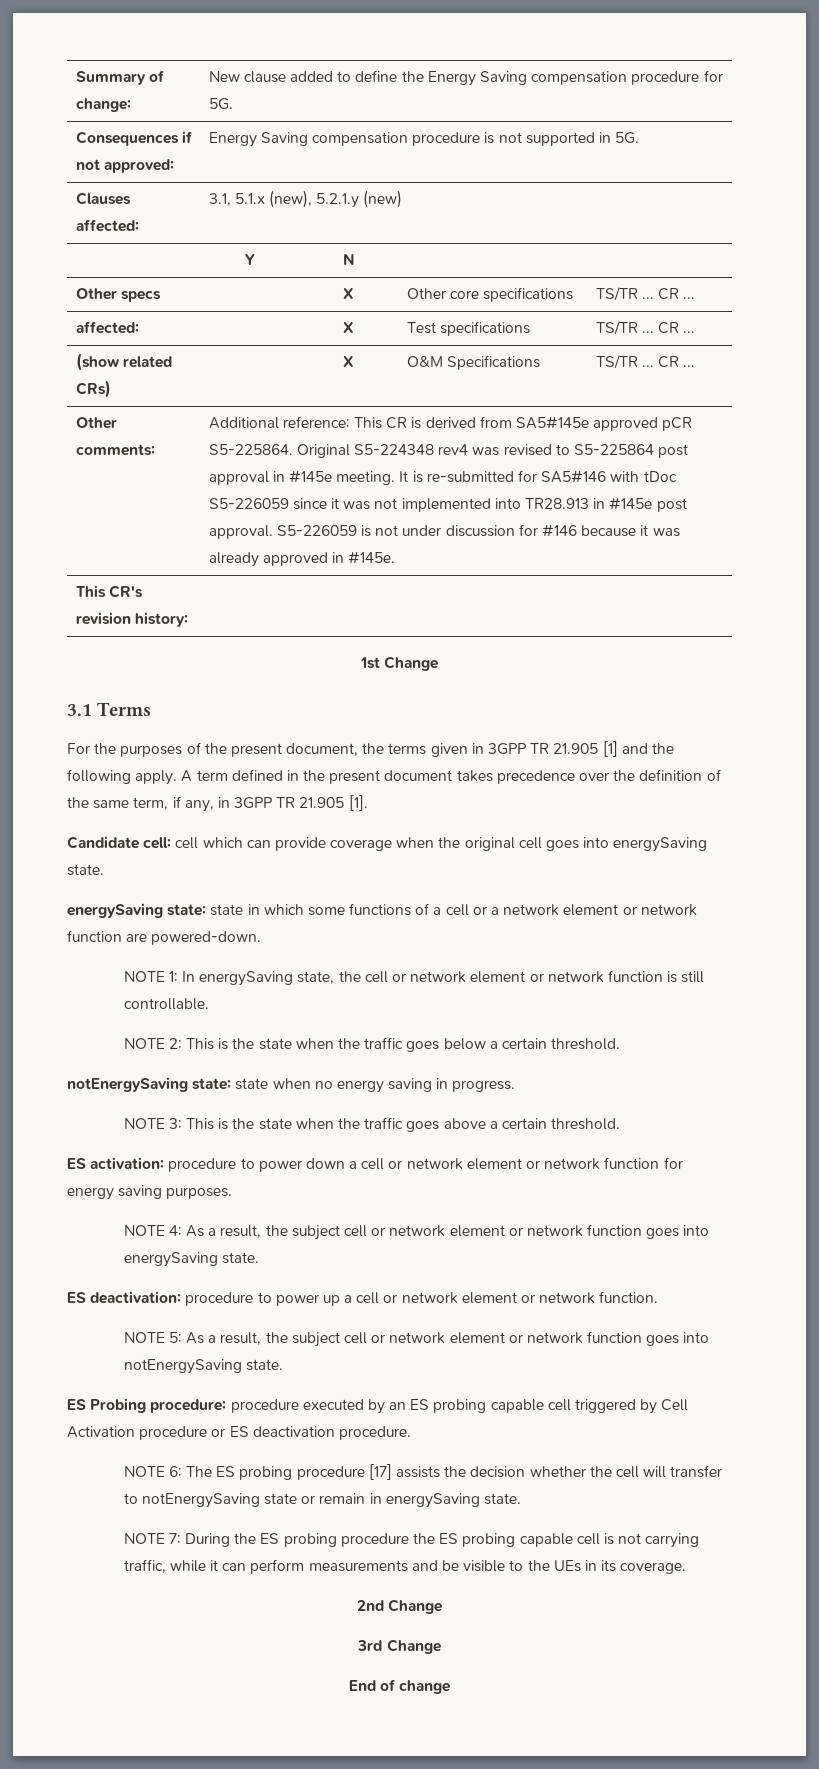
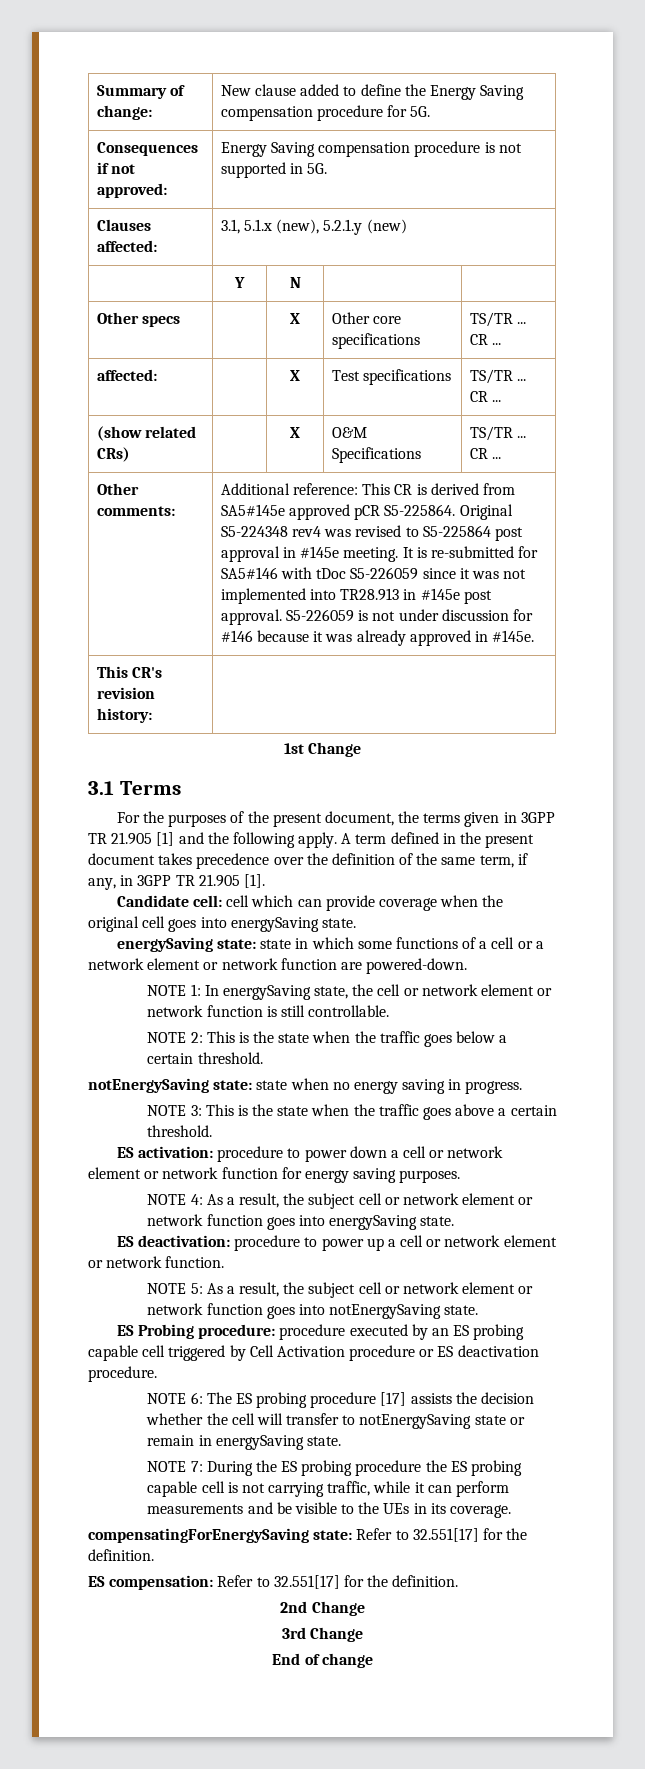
(687, 1568) none -> [88,1528,528,1543] [88,1549,154,1561] [88,1575,459,1590] // compensatingForEnergySaving state: Refer to 32.551[17] for the definition. // ES compensation: Refer to 32.551[17] for the definition.

